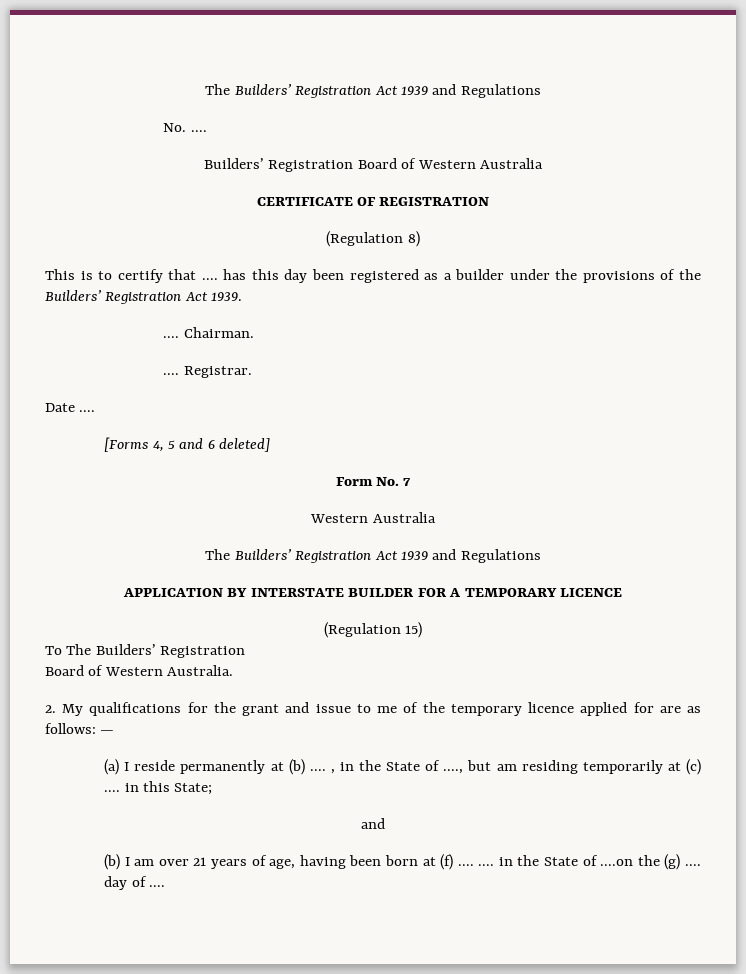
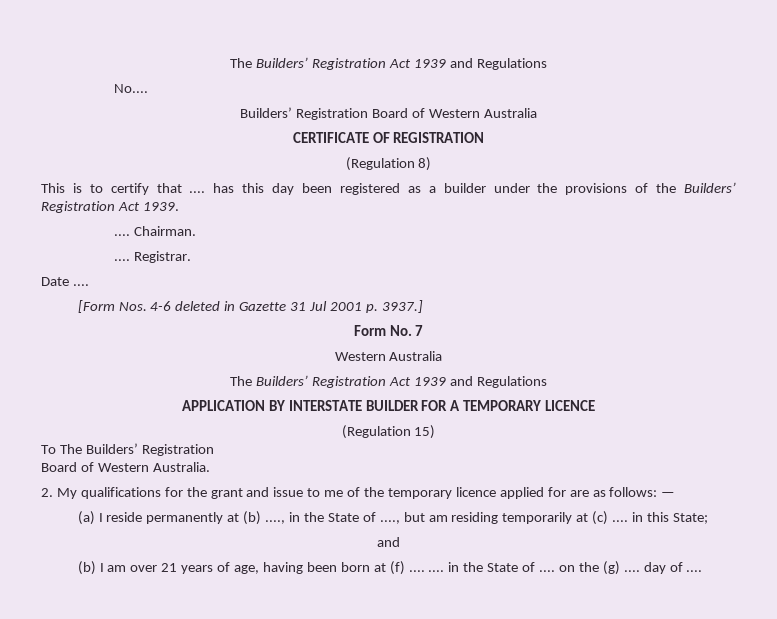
[205,84,541,98] [163,123,207,132] The Builders’ Registration Act 1939 and Regulations // No. .... -> [230,57,547,70] [114,84,149,93] The Builders’ Registration Act 1939 and Regulations // No....
[104,437,271,452] [Forms 4, 5 and 6 deleted] -> [77,300,423,313] [Form Nos. 4-6 deleted in Gazette 31 Jul 2001 p. 3937.]
[309,769,335,774] .... , -> [265,520,286,524] ....,
[600,859,634,866] ....on -> [539,565,575,572] .... on

